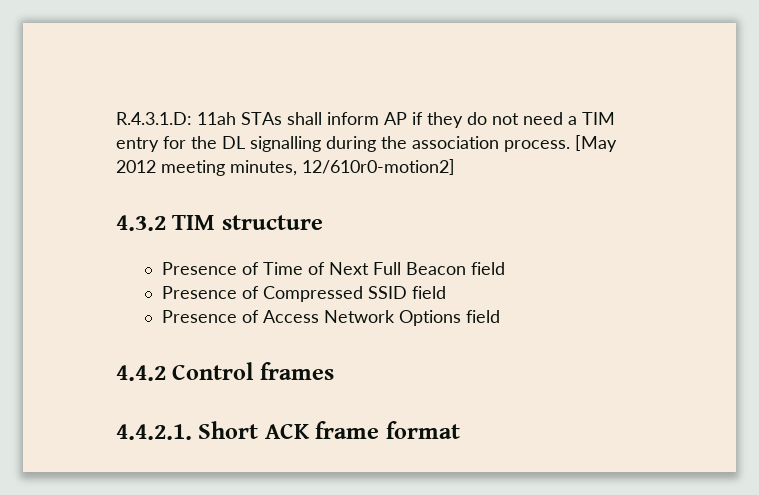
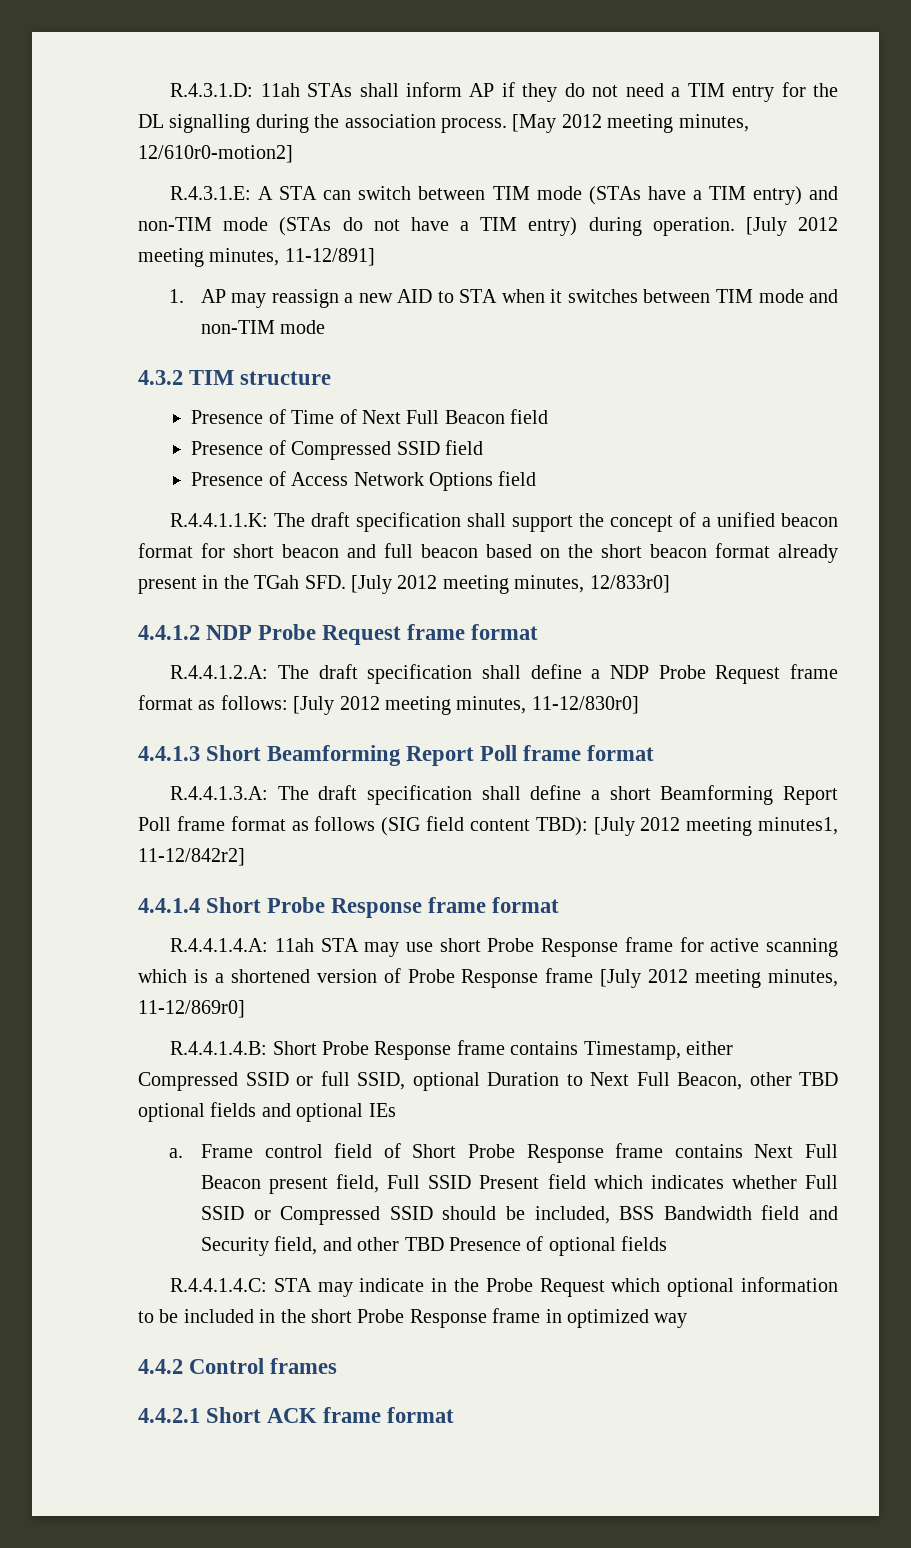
(455, 167) none -> [170,186,838,205] [138,217,839,236] [138,248,375,267] [169,289,838,308] [200,320,326,334] // R.4.3.1.E: A STA can switch between TIM mode (STAs have a TIM entry) and non-TIM mode (STAs do not have a TIM entry) during operation. [July 2012 meeting minutes, 11-12/891] // 1. AP may reassign a new AID to STA when it switches between TIM mode and non-TIM mode
(500, 316) none -> [170,512,838,532] [138,543,838,563] [138,575,670,594] [138,624,539,645] [170,664,838,684] [138,695,639,715] [138,745,655,766] [170,785,838,805] [138,816,838,836] [138,848,245,866] [138,897,560,918] [170,937,838,957] [138,968,838,988] [138,1000,245,1018] [170,1040,733,1060] [138,1071,838,1091] [138,1102,396,1122] [169,1143,838,1163] [200,1174,838,1194] [200,1205,838,1225] [200,1236,668,1256] [170,1277,838,1297] [138,1308,688,1328] // R.4.4.1.1.K: The draft specification shall support the concept of a unified beacon format for short beacon and full beacon based on the short beacon format already present in the TGah SFD. [July 2012 meeting minutes, 12/833r0] // 4.4.1.2 NDP Probe Request frame format // R.4.4.1.2.A: The draft specification shall define a NDP Probe Request frame format as follows: [July 2012 meeting minutes, 11-12/830r0] // 4.4.1.3 Short Beamforming Report Poll frame format // R.4.4.1.3.A: The draft specification shall define a short Beamforming Report Poll frame format as follows (SIG field content TBD): [July 2012 meeting minutes1, 11-12/842r2] // 4.4.1.4 Short Probe Response frame format // R.4.4.1.4.A: 11ah STA may use short Probe Response frame for active scanning which is a shortened version of Probe Response frame [July 2012 meeting minutes, 11-12/869r0] // R.4.4.1.4.B: Short Probe Response frame contains Timestamp, either Compressed SSID or full SSID, optional Duration to Next Full Beacon, other TBD optional fields and optional IEs // a. Frame control field of Short Probe Response frame contains Next Full Beacon present field, Full SSID Present field which indicates whether Full SSID or Compressed SSID should be included, BSS Bandwidth field and Security field, and other TBD Presence of optional fields // R.4.4.1.4.C: STA may indicate in the Probe Request which optional information to be included in the short Probe Response frame in optimized way
[116,424,192,440] 4.4.2.1. -> [138,1408,200,1423] 4.4.2.1

